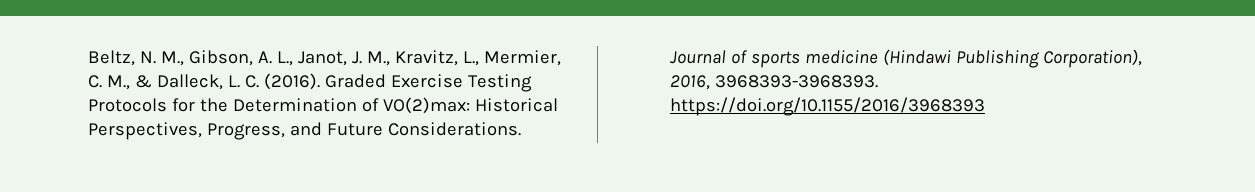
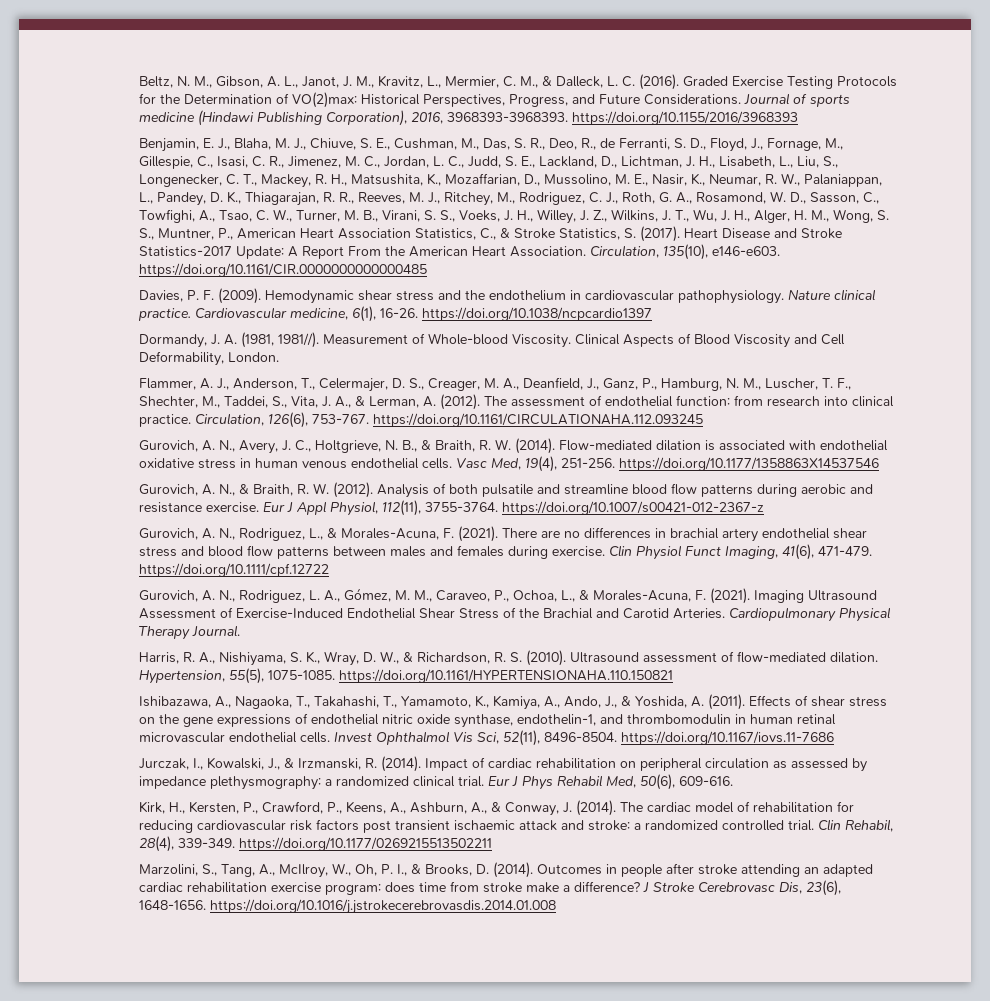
(985, 106) none -> [139,138,844,152] [139,156,839,169] [139,173,883,188] [139,191,880,206] [139,209,890,224] [139,226,843,242] [139,244,781,260] [139,263,428,277] [139,288,877,304] [138,306,653,322] [139,332,846,348] [139,351,280,366] [139,377,852,392] [139,394,895,410] [139,412,704,428] [139,438,889,454] [139,456,880,472] [139,482,874,498] [139,500,765,516] [139,526,868,542] [139,544,873,560] [139,563,330,577] [139,588,878,604] [139,607,892,622] [139,625,241,640] [139,650,879,666] [139,668,674,684] [139,694,888,710] [139,713,837,728] [139,730,835,746] [139,756,868,772] [139,774,734,790] [139,800,855,816] [139,819,894,833] [139,836,493,852] [139,862,874,878] [139,880,842,896] [139,899,557,914] // Benjamin, E. J., Blaha, M. J., Chiuve, S. E., Cushman, M., Das, S. R., Deo, R., de Ferranti, S. D., Floyd, J., Fornage, M., Gillespie, C., Isasi, C. R., Jimenez, M. C., Jordan, L. C., Judd, S. E., Lackland, D., Lichtman, J. H., Lisabeth, L., Liu, S., Longenecker, C. T., Mackey, R. H., Matsushita, K., Mozaffarian, D., Mussolino, M. E., Nasir, K., Neumar, R. W., Palaniappan, L., Pandey, D. K., Thiagarajan, R. R., Reeves, M. J., Ritchey, M., Rodriguez, C. J., Roth, G. A., Rosamond, W. D., Sasson, C., Towfighi, A., Tsao, C. W., Turner, M. B., Virani, S. S., Voeks, J. H., Willey, J. Z., Wilkins, J. T., Wu, J. H., Alger, H. M., Wong, S. S., Muntner, P., American Heart Association Statistics, C., & Stroke Statistics, S. (2017). Heart Disease and Stroke Statistics-2017 Update: A Report From the American Heart Association. Circulation, 135(10), e146-e603. https://doi.org/10.1161/CIR.0000000000000485 // Davies, P. F. (2009). Hemodynamic shear stress and the endothelium in cardiovascular pathophysiology. Nature clinical practice. Cardiovascular medicine, 6(1), 16-26. https://doi.org/10.1038/ncpcardio1397 // Dormandy, J. A. (1981, 1981//). Measurement of Whole-blood Viscosity. Clinical Aspects of Blood Viscosity and Cell Deformability, London. // Flammer, A. J., Anderson, T., Celermajer, D. S., Creager, M. A., Deanfield, J., Ganz, P., Hamburg, N. M., Luscher, T. F., Shechter, M., Taddei, S., Vita, J. A., & Lerman, A. (2012). The assessment of endothelial function: from research into clinical practice. Circulation, 126(6), 753-767. https://doi.org/10.1161/CIRCULATIONAHA.112.093245 // Gurovich, A. N., Avery, J. C., Holtgrieve, N. B., & Braith, R. W. (2014). Flow-mediated dilation is associated with endothelial oxidative stress in human venous endothelial cells. Vasc Med, 19(4), 251-256. https://doi.org/10.1177/1358863X14537546 // Gurovich, A. N., & Braith, R. W. (2012). Analysis of both pulsatile and streamline blood flow patterns during aerobic and resistance exercise. Eur J Appl Physiol, 112(11), 3755-3764. https://doi.org/10.1007/s00421-012-2367-z // Gurovich, A. N., Rodriguez, L., & Morales-Acuna, F. (2021). There are no differences in brachial artery endothelial shear stress and blood flow patterns between males and females during exercise. Clin Physiol Funct Imaging, 41(6), 471-479. https://doi.org/10.1111/cpf.12722 // Gurovich, A. N., Rodriguez, L. A., Gómez, M. M., Caraveo, P., Ochoa, L., & Morales-Acuna, F. (2021). Imaging Ultrasound Assessment of Exercise-Induced Endothelial Shear Stress of the Brachial and Carotid Arteries. Cardiopulmonary Physical Therapy Journal. // Harris, R. A., Nishiyama, S. K., Wray, D. W., & Richardson, R. S. (2010). Ultrasound assessment of flow-mediated dilation. Hypertension, 55(5), 1075-1085. https://doi.org/10.1161/HYPERTENSIONAHA.110.150821 // Ishibazawa, A., Nagaoka, T., Takahashi, T., Yamamoto, K., Kamiya, A., Ando, J., & Yoshida, A. (2011). Effects of shear stress on the gene expressions of endothelial nitric oxide synthase, endothelin-1, and thrombomodulin in human retinal microvascular endothelial cells. Invest Ophthalmol Vis Sci, 52(11), 8496-8504. https://doi.org/10.1167/iovs.11-7686 // Jurczak, I., Kowalski, J., & Irzmanski, R. (2014). Impact of cardiac rehabilitation on peripheral circulation as assessed by impedance plethysmography: a randomized clinical trial. Eur J Phys Rehabil Med, 50(6), 609-616. // Kirk, H., Kersten, P., Crawford, P., Keens, A., Ashburn, A., & Conway, J. (2014). The cardiac model of rehabilitation for reducing cardiovascular risk factors post transient ischaemic attack and stroke: a randomized controlled trial. Clin Rehabil, 28(4), 339-349. https://doi.org/10.1177/0269215513502211 // Marzolini, S., Tang, A., McIlroy, W., Oh, P. I., & Brooks, D. (2014). Outcomes in people after stroke attending an adapted cardiac rehabilitation exercise program: does time from stroke make a difference? J Stroke Cerebrovasc Dis, 23(6), 1648-1656. https://doi.org/10.1016/j.jstrokecerebrovasdis.2014.01.008

